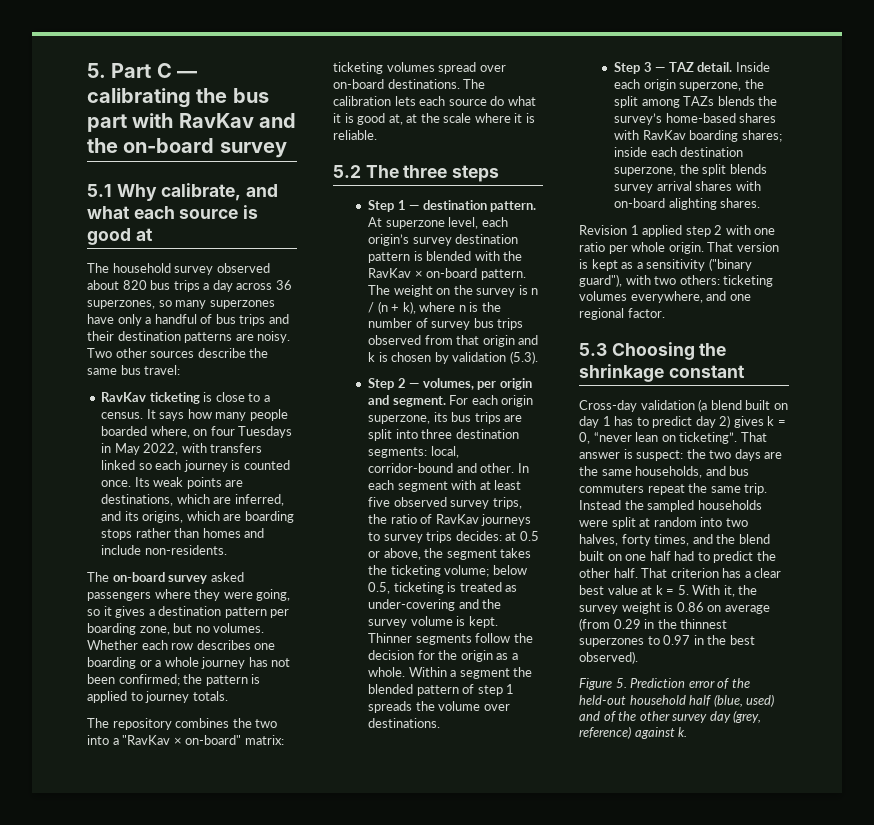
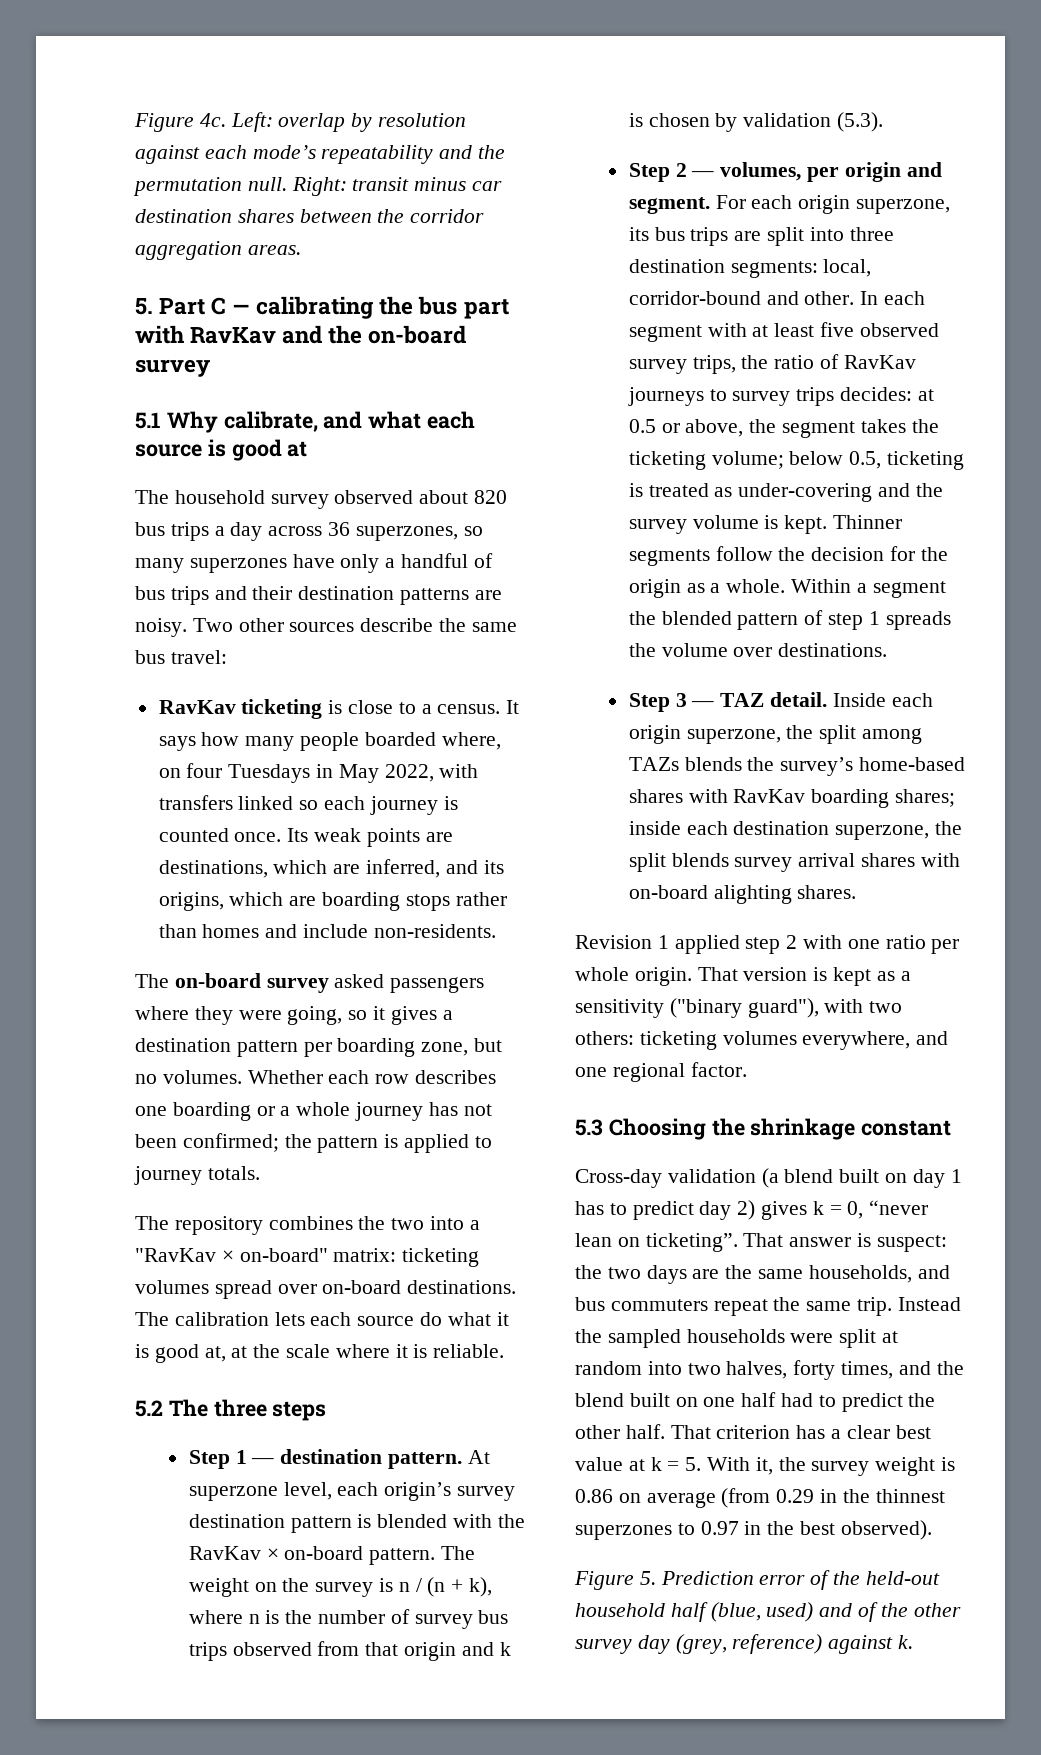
(87, 70) none -> [134,112,467,132] [135,145,506,164] [133,177,503,196] [135,209,485,223] [135,241,301,260] Figure 4c. Left: overlap by resolution against each mode’s repeatability and the permutation null. Right: transit minus car destination shares between the corridor aggregation areas. //

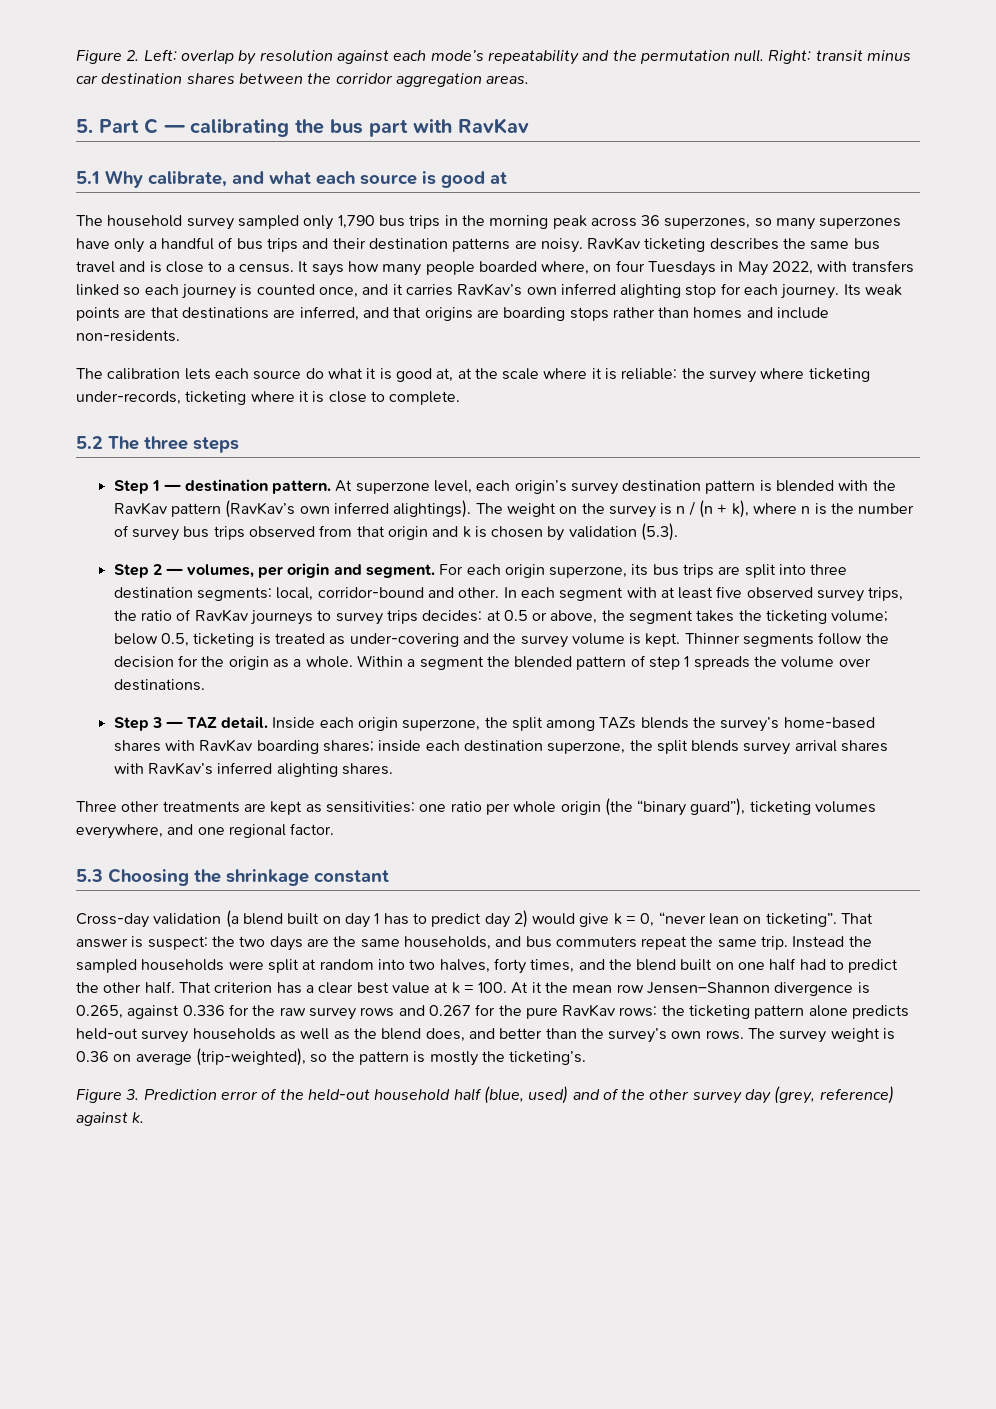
[134,113,226,132] Figure 4c. -> [76,50,140,64] Figure 2.
[282,325,467,344] [135,359,210,377] and the on-board survey -> (529, 126) none
[334,490,508,504] [135,522,263,541] observed about 820 bus trips a day -> [237,215,587,230] sampled only 1,790 bus trips in the morning peak
[192,618,517,632] [135,650,227,664] [158,699,323,719] Two other sources describe the same bus travel: // RavKav ticketing -> [587,237,880,252] [76,261,146,273] RavKav ticketing describes the same bus travel and
[234,832,282,842] once. -> [318,283,840,299] once, and it carries RavKav’s own inferred alighting stop for each journey.
[158,860,328,878] destinations, which -> [150,307,269,319] that destinations
[483,860,504,874] [158,892,284,911] its origins, which -> [393,307,473,321] that origins
[174,973,485,993] [135,1006,453,1025] [135,1038,503,1057] [135,1070,497,1084] [135,1102,492,1121] [135,1133,492,1153] [134,1166,260,1185] [135,1216,480,1235] [135,1248,480,1267] [135,1280,517,1299] [135,1312,169,1326] on-board survey asked passengers where they were going, so it gives a destination pattern per boarding zone, but no volumes. Whether each row describes one boarding or a whole journey has not been confirmed; the pattern is applied to journey totals. // The repository combines the two into a "RavKav × on-board" matrix: ticketing volumes spread over on-board destinations. The -> (103, 373) none
[433,1344,505,1358] reliable. -> [621,368,870,383] [76,391,461,405] reliable: the survey where ticketing under-records, ticketing where it is close to complete.
[266,1546,436,1565] × on-board pattern. -> [170,500,472,518] pattern (RavKav’s own inferred alightings).
[628,885,708,899] on-board -> [147,762,273,775] RavKav’s inferred
[575,935,960,954] [575,967,911,986] [575,998,903,1018] [575,1031,634,1045] Revision 1 applied step 2 with one ratio per whole origin. That version is kept as a sensitivity ("binary guard"), with two others: -> [76,798,746,816] Three other treatments are kept as sensitivities: one ratio per whole origin (the “binary guard”),
[761,1201,808,1220] gives -> [532,913,610,927] would give
[685,1457,806,1475] 5. With it, the -> [478,982,870,996] [76,1004,910,1020] [76,1028,776,1043] 100. At it the mean row Jensen–Shannon divergence is 0.265, against 0.336 for the raw survey rows and 0.267 for the pure RavKav rows: the ticketing pattern alone predicts held-out survey households as well as the blend does, and better than the survey’s own rows. The
[575,1489,613,1503] 0.86 -> [76,1051,109,1062] 0.36
[721,1488,945,1508] [575,1520,932,1540] [574,1571,656,1590] (from 0.29 in the thinnest superzones to 0.97 in the best observed). // Figure 5. -> [195,1048,587,1066] [76,1089,140,1103] (trip-weighted), so the pattern is mostly the ticketing’s. // Figure 3.

